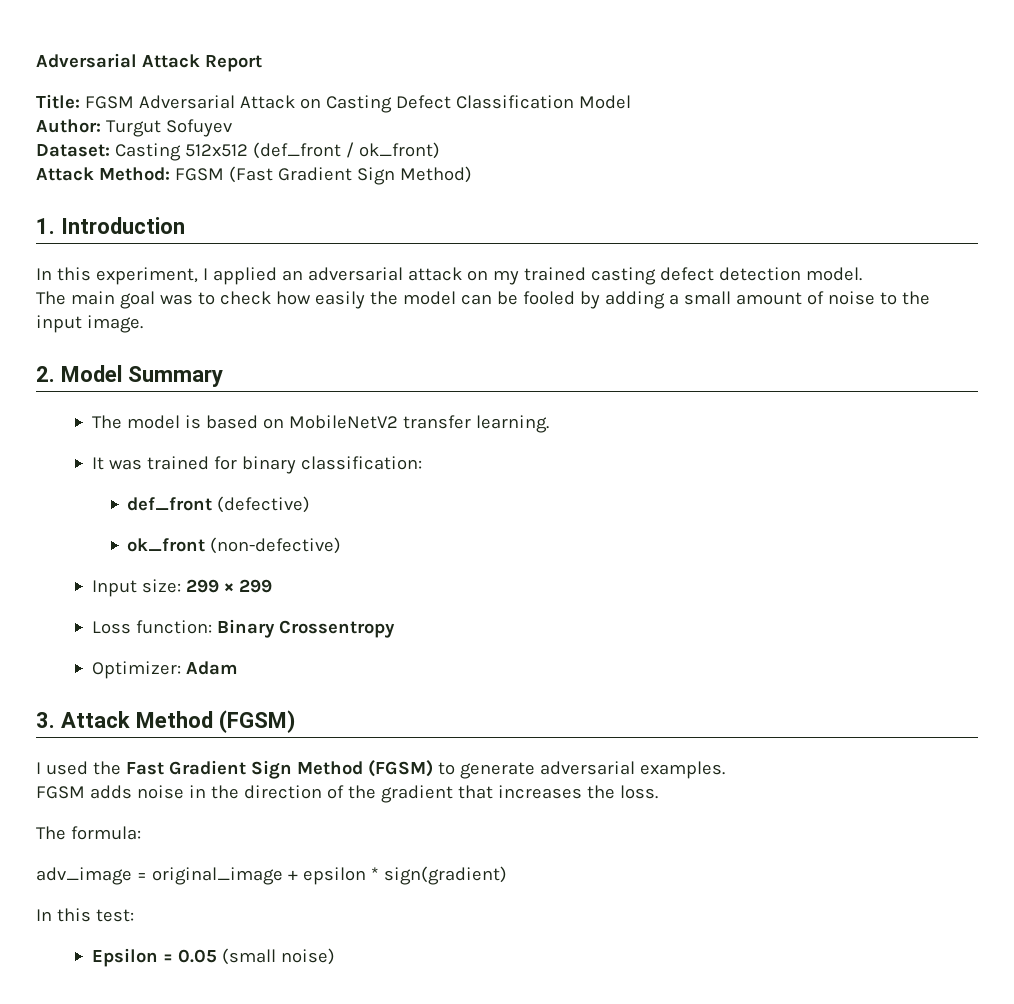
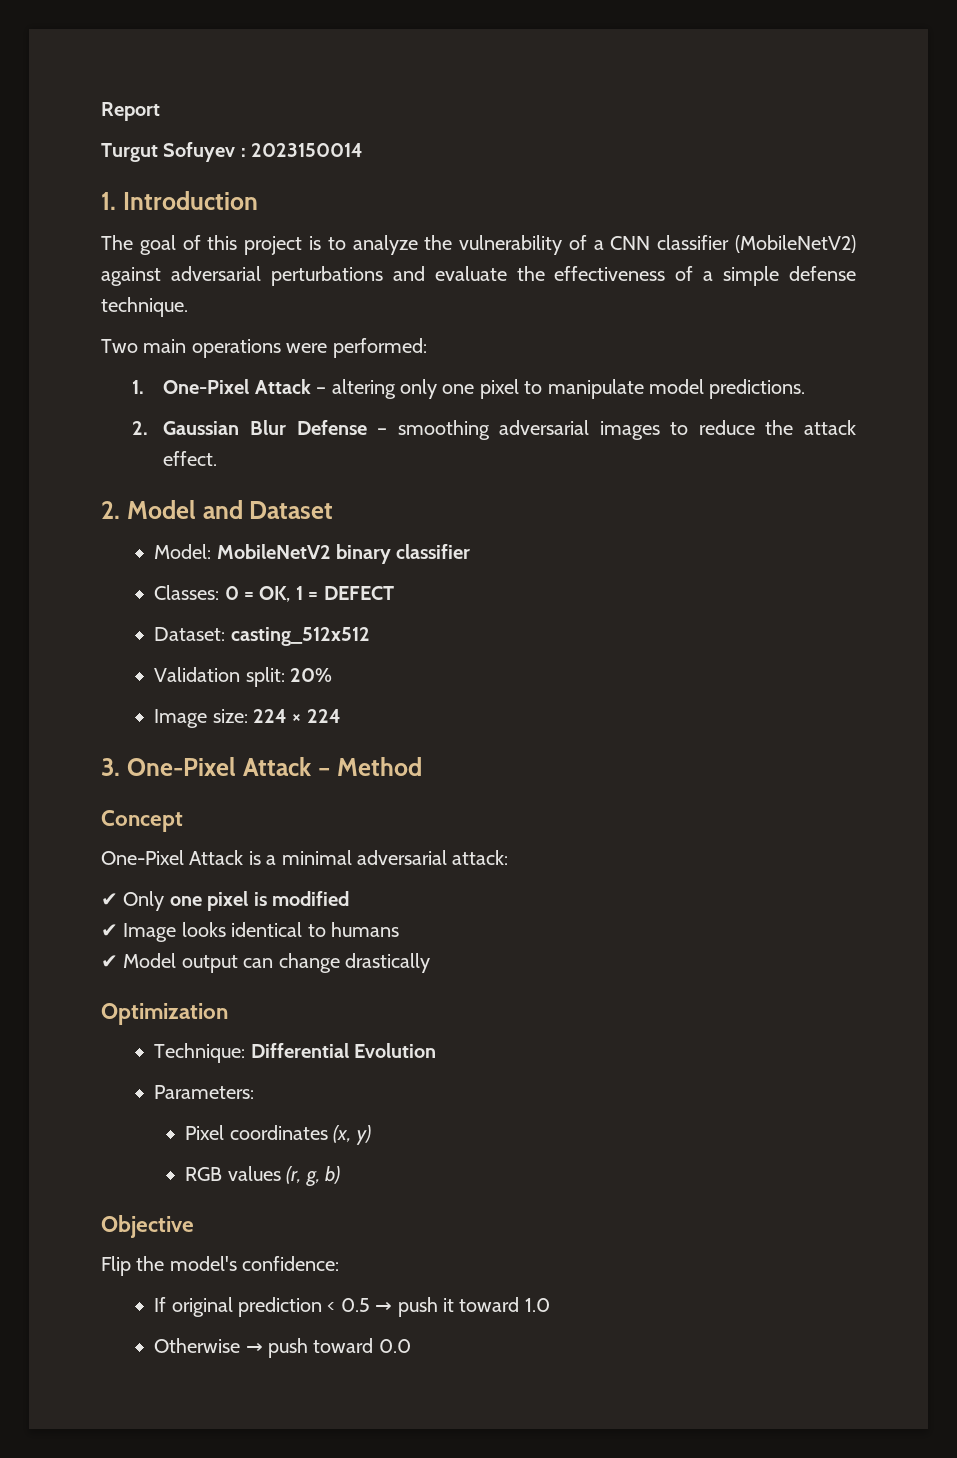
[36,53,200,68] Adversarial Attack -> (101, 111) none
[36,94,631,113] [36,119,232,137] [36,142,440,161] [36,166,472,185] [36,217,185,234] [36,267,862,285] [36,291,930,309] [36,315,143,333] [36,365,223,387] [91,415,549,433] [91,456,422,474] [127,496,311,513] [127,537,342,554] [91,579,272,597] [91,619,395,638] [91,661,238,679] [36,710,295,733] [36,760,725,779] [36,785,658,803] [36,826,141,840] [36,866,507,885] [36,908,134,922] [91,948,335,967] Title: FGSM Adversarial Attack on Casting Defect Classification Model // Author: Turgut Sofuyev // Dataset: Casting 512x512 (def_front / ok_front) // Attack Method: FGSM (Fast Gradient Sign Method) // 1. Introduction // In this experiment, I applied an adversarial attack on my trained casting defect detection model. // The main goal was to check how easily the model can be fooled by adding a small amount of noise to the input image. // 2. Model Summary // The model is based on MobileNetV2 transfer learning. // It was trained for binary classification: // def_front (defective) // ok_front (non-defective) // Input size: 299 × 299 // Loss function: Binary Crossentropy // Optimizer: Adam // 3. Attack Method (FGSM) // I used the Fast Gradient Sign Method (FGSM) to generate adversarial examples. // FGSM adds noise in the direction of the gradient that increases the loss. // The formula: // adv_image = original_image + epsilon * sign(gradient) // In this test: // Epsilon = 0.05 (small noise) -> [101,142,364,162] [101,191,258,210] [101,235,856,255] [101,266,856,286] [101,297,188,317] [101,338,427,358] [132,379,806,399] [132,420,857,440] [163,451,218,466] [101,500,334,519] [154,544,471,564] [154,585,394,602] [154,627,370,646] [154,667,332,687] [154,709,341,728] [101,757,422,776] [101,810,183,832] [101,850,509,865] [101,891,349,911] [101,922,399,942] [101,953,430,973] [101,1003,228,1025] [154,1043,436,1063] [154,1085,255,1099] [185,1125,371,1145] [185,1166,340,1187] [101,1215,194,1238] [101,1256,340,1276] [154,1297,550,1317] [154,1338,411,1358] Turgut Sofuyev : 2023150014 // 1. Introduction // The goal of this project is to analyze the vulnerability of a CNN classifier (MobileNetV2) against adversarial perturbations and evaluate the effectiveness of a simple defense technique. // Two main operations were performed: // 1. One-Pixel Attack – altering only one pixel to manipulate model predictions. // 2. Gaussian Blur Defense – smoothing adversarial images to reduce the attack effect. // 2. Model and Dataset // Model: MobileNetV2 binary classifier // Classes: 0 = OK, 1 = DEFECT // Dataset: casting_512x512 // Validation split: 20% // Image size: 224 × 224 // 3. One-Pixel Attack – Method // Concept // One-Pixel Attack is a minimal adversarial attack: // ✔ Only one pixel is modified // ✔ Image looks identical to humans // ✔ Model output can change drastically // Optimization // Technique: Differential Evolution // Parameters: // Pixel coordinates (x, y) // RGB values (r, g, b) // Objective // Flip the model's confidence: // If original prediction < 0.5 → push it toward 1.0 // Otherwise → push toward 0.0

